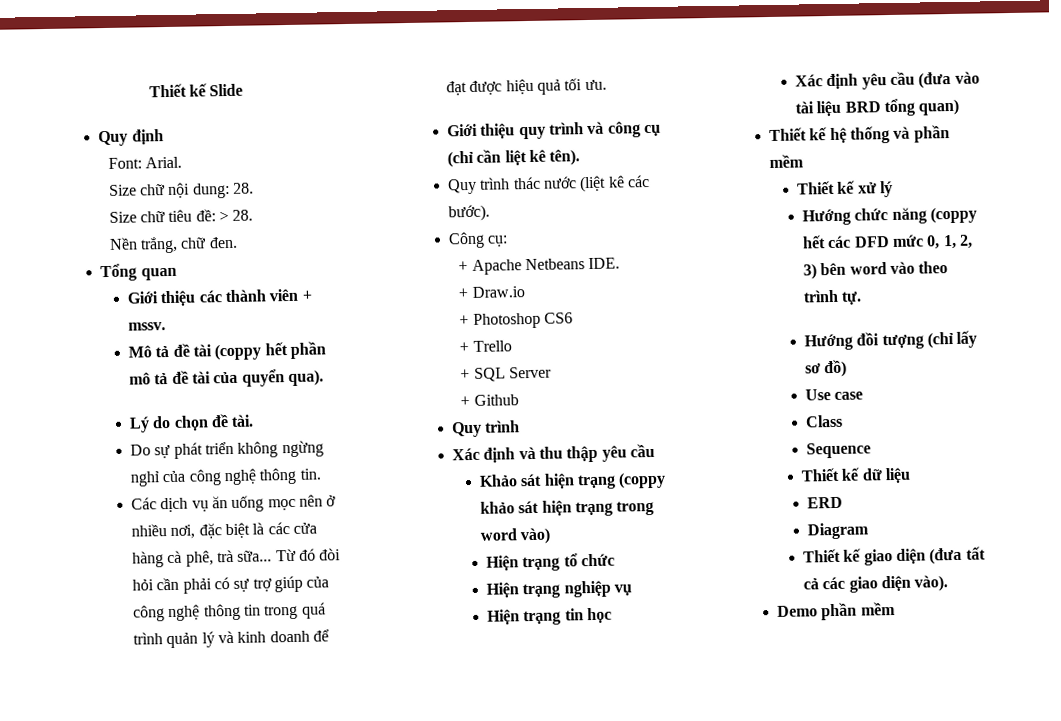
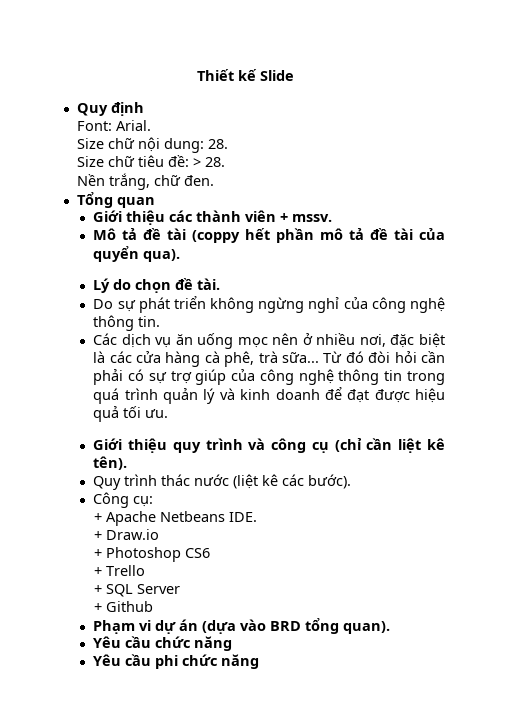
[452,420,521,438] [452,443,656,463] [478,471,667,490] [479,500,655,517] [479,527,552,545] [486,553,616,572] [486,580,633,599] [487,607,613,626] [794,71,980,90] [794,98,960,117] [769,125,950,144] [769,154,805,169] [796,180,893,198] [802,206,978,226] [802,234,974,250] [803,261,949,280] [803,289,863,305] [804,330,978,351] [805,359,848,378] [805,389,864,401] [805,414,844,428] [806,442,872,459] [800,467,911,484] [807,496,844,509] [807,522,870,540] [802,546,986,566] [802,575,949,593] [777,601,896,621] Quy trình // Xác định và thu thập yêu cầu // Khảo sát hiện trạng (coppy khảo sát hiện trạng trong word vào) // Hiện trạng tổ chức // Hiện trạng nghiệp vụ // Hiện trạng tin học // Xác định yêu cầu (đưa vào tài liệu BRD tổng quan) // Thiết kế hệ thống và phần mềm // Thiết kế xử lý // Hướng chức năng (coppy hết các DFD mức 0, 1, 2, 3) bên word vào theo trình tự. // Hướng đồi tượng (chỉ lấy sơ đồ) // Use case // Class // Sequence // Thiết kế dữ liệu // ERD // Diagram // Thiết kế giao diện (đưa tất cả các giao diện vào). // Demo phần mềm -> [93,618,391,634] [93,636,233,651] [93,654,260,669] Phạm vi dự án (dựa vào BRD tổng quan). // Yêu cầu chức năng // Yêu cầu phi chức năng

